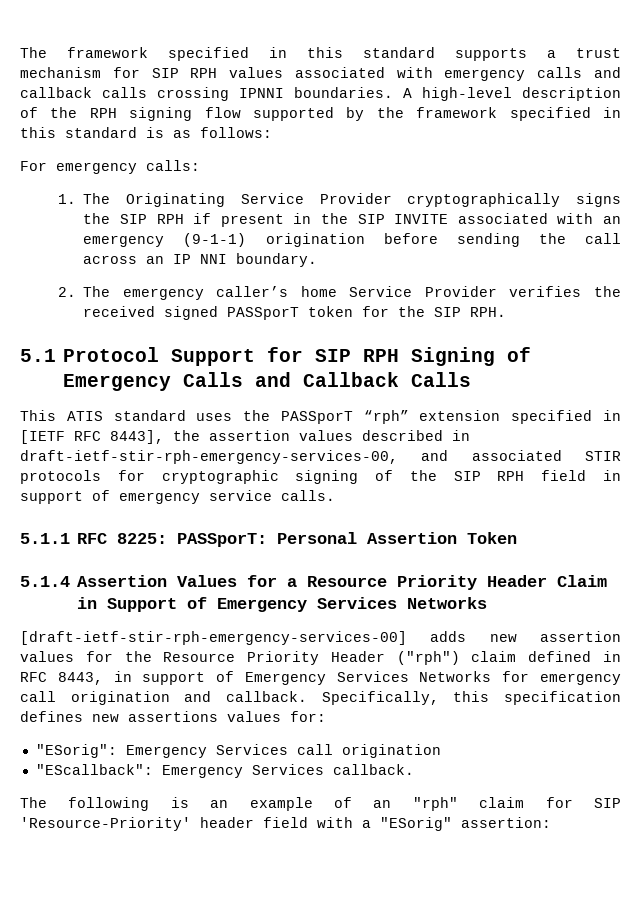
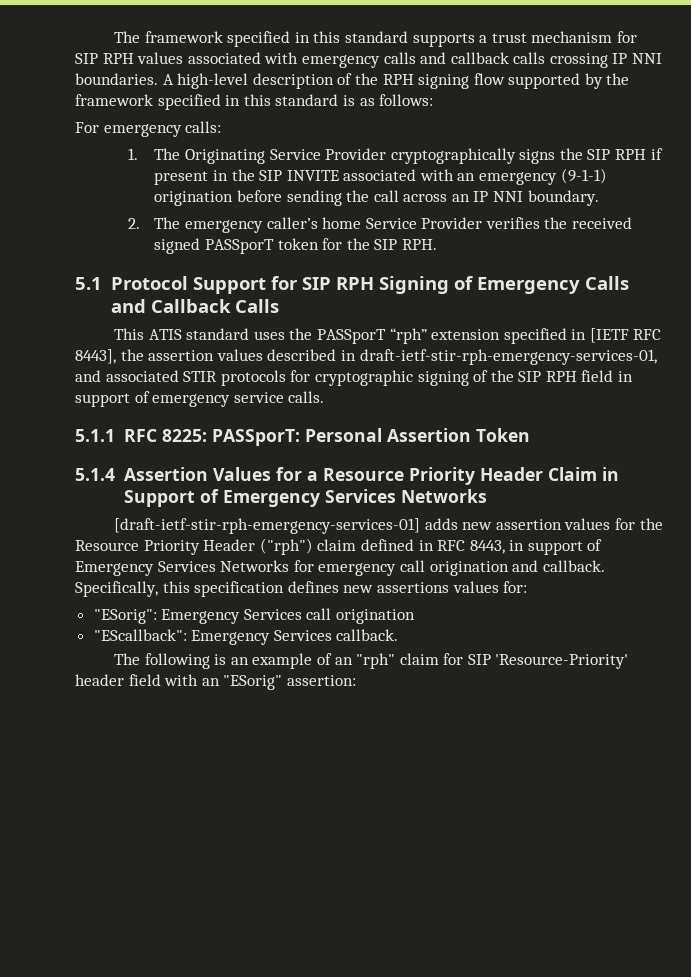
[239,88,284,98] IPNNI -> [612,53,663,64] IP NNI
[20,450,398,464] draft-ietf-stir-rph-emergency-services-00, -> [359,349,657,365] draft-ietf-stir-rph-emergency-services-01,
[20,631,407,645] [draft-ietf-stir-rph-emergency-services-00] -> [113,518,420,534] [draft-ietf-stir-rph-emergency-services-01]
[362,820,371,828] a -> [201,678,220,686] an

